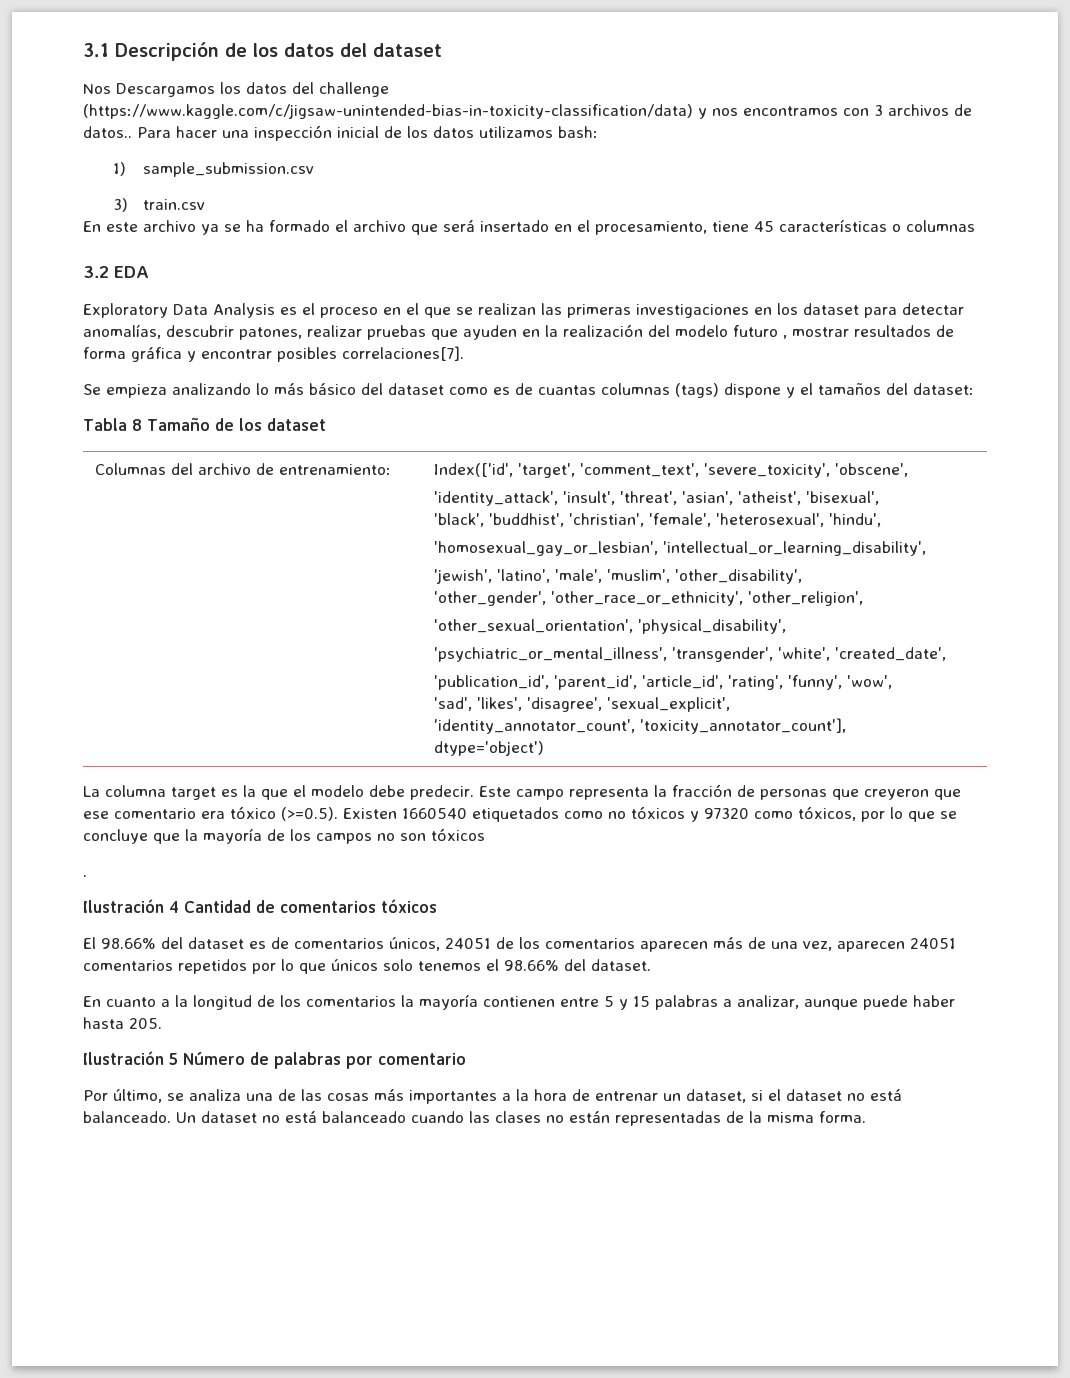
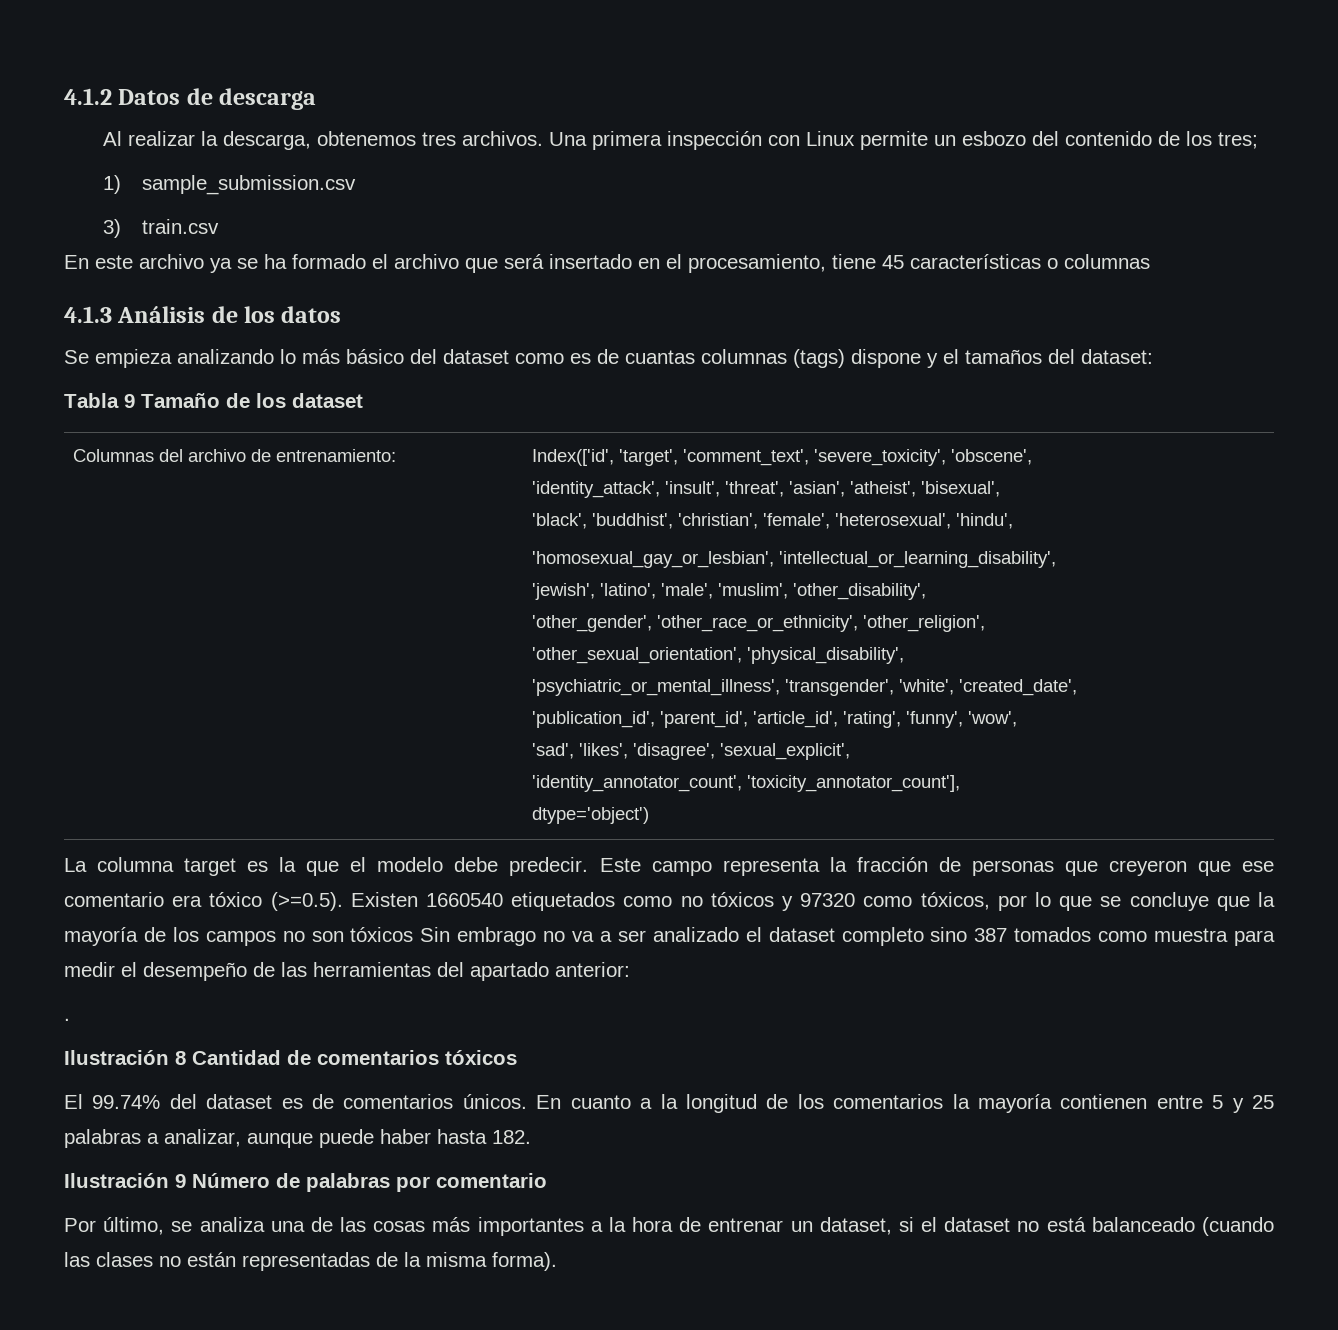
[83,42,442,61] [83,82,389,97] [83,104,972,119] [83,125,598,141] 3.1 Descripción de los datos del dataset // Nos Descargamos los datos del challenge (https://www.kaggle.com/c/jigsaw-unintended-bias-in-toxicity-classification/data) y nos encontramos con 3 archivos de datos.. Para hacer una inspección inicial de los datos utilizamos bash: -> [64,88,317,110] [102,131,1258,150] 4.1.2 Datos de descarga // Al realizar la descarga, obtenemos tres archivos. Una primera inspección con Linux permite un esbozo del contenido de los tres;
[83,266,149,278] [83,303,964,318] [83,324,954,340] [83,346,464,362] 3.2 EDA // Exploratory Data Analysis es el proceso en el que se realizan las primeras investigaciones en los dataset para detectar anomalías, descubrir patones, realizar pruebas que ayuden en la realización del modelo futuro , mostrar resultados de forma gráfica y encontrar posibles correlaciones[7]. -> [64,306,342,323] 4.1.3 Análisis de los datos
[131,419,142,431] 8 -> [124,394,135,408] 9
(485, 834) none -> [420,927,1275,946] [64,962,630,981] Sin embrago no va a ser analizado el dataset completo sino 387 tomados como muestra para medir el desempeño de las herramientas del apartado anterior:
[169,901,179,913] 4 -> [175,1051,186,1065] 8
[101,938,156,949] 98.66% -> [92,1095,161,1109] 99.74%
[389,937,956,952] [83,959,651,974] únicos, 24051 de los comentarios aparecen más de una vez, aparecen 24051 comentarios repetidos por lo que únicos solo tenemos el 98.66% del dataset. // -> [462,1094,527,1109] únicos.
[633,996,650,1007] 15 -> [1252,1095,1274,1109] 25
[129,1018,162,1029] [83,1051,178,1065] 205. // Ilustración 5 -> [492,1130,531,1144] [64,1173,186,1188] 182. // Ilustración 9
[83,1111,464,1123] balanceado. Un dataset no está balanceado cuando -> [1091,1217,1274,1236] balanceado (cuando
[819,1111,866,1123] forma. -> [492,1252,557,1271] forma).

